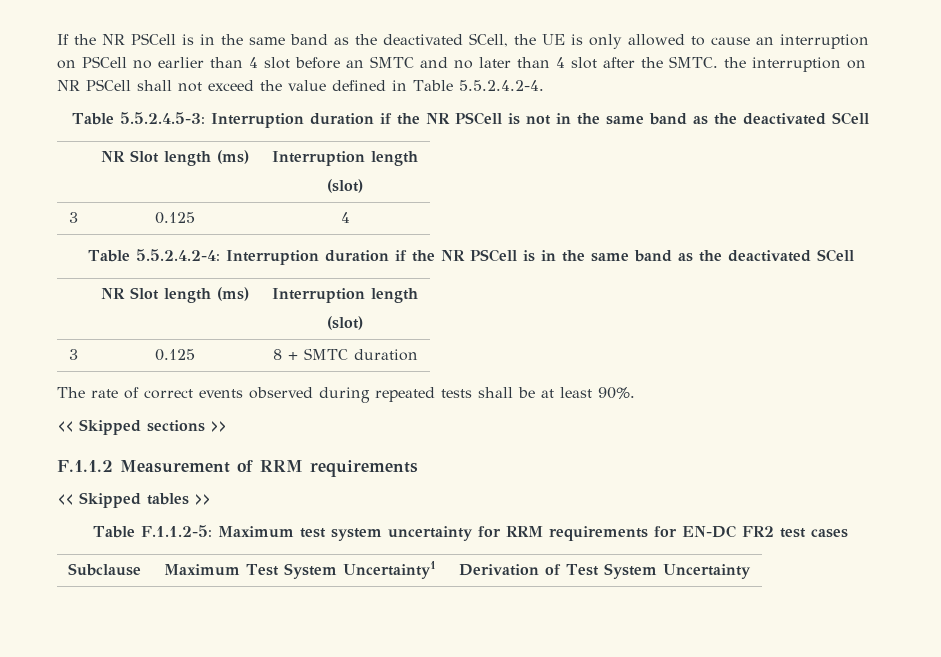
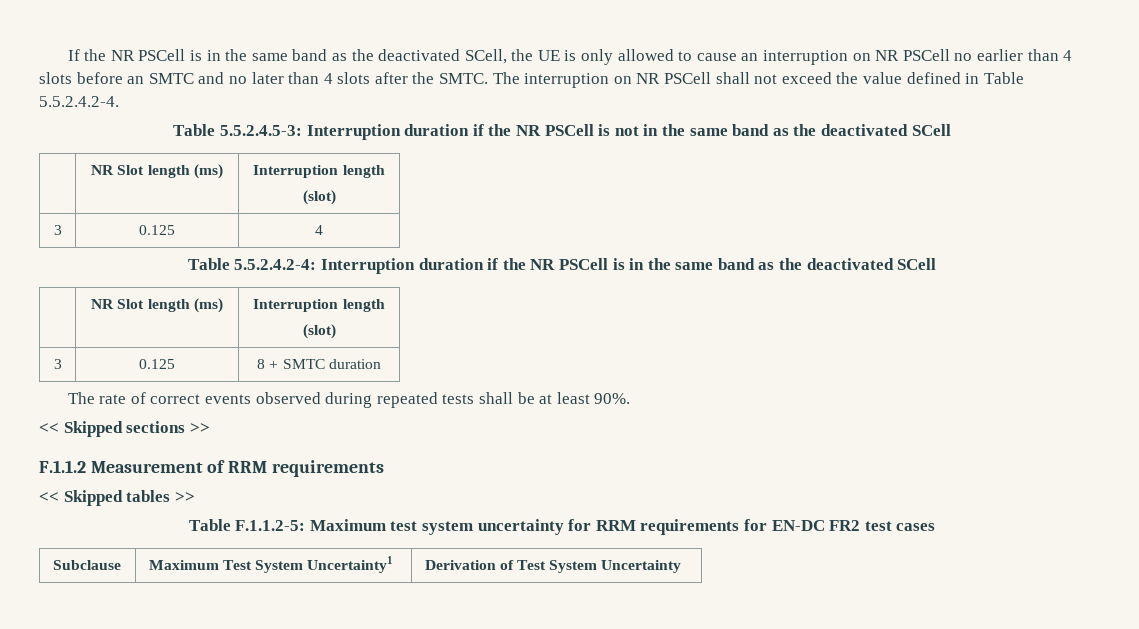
(76, 64) none -> [875,50,900,61] NR
[264,57,290,69] slot -> [39,72,72,84] slots
[571,57,597,69] slot -> [337,72,371,84] slots
[724,57,746,68] the -> [492,72,520,84] The

